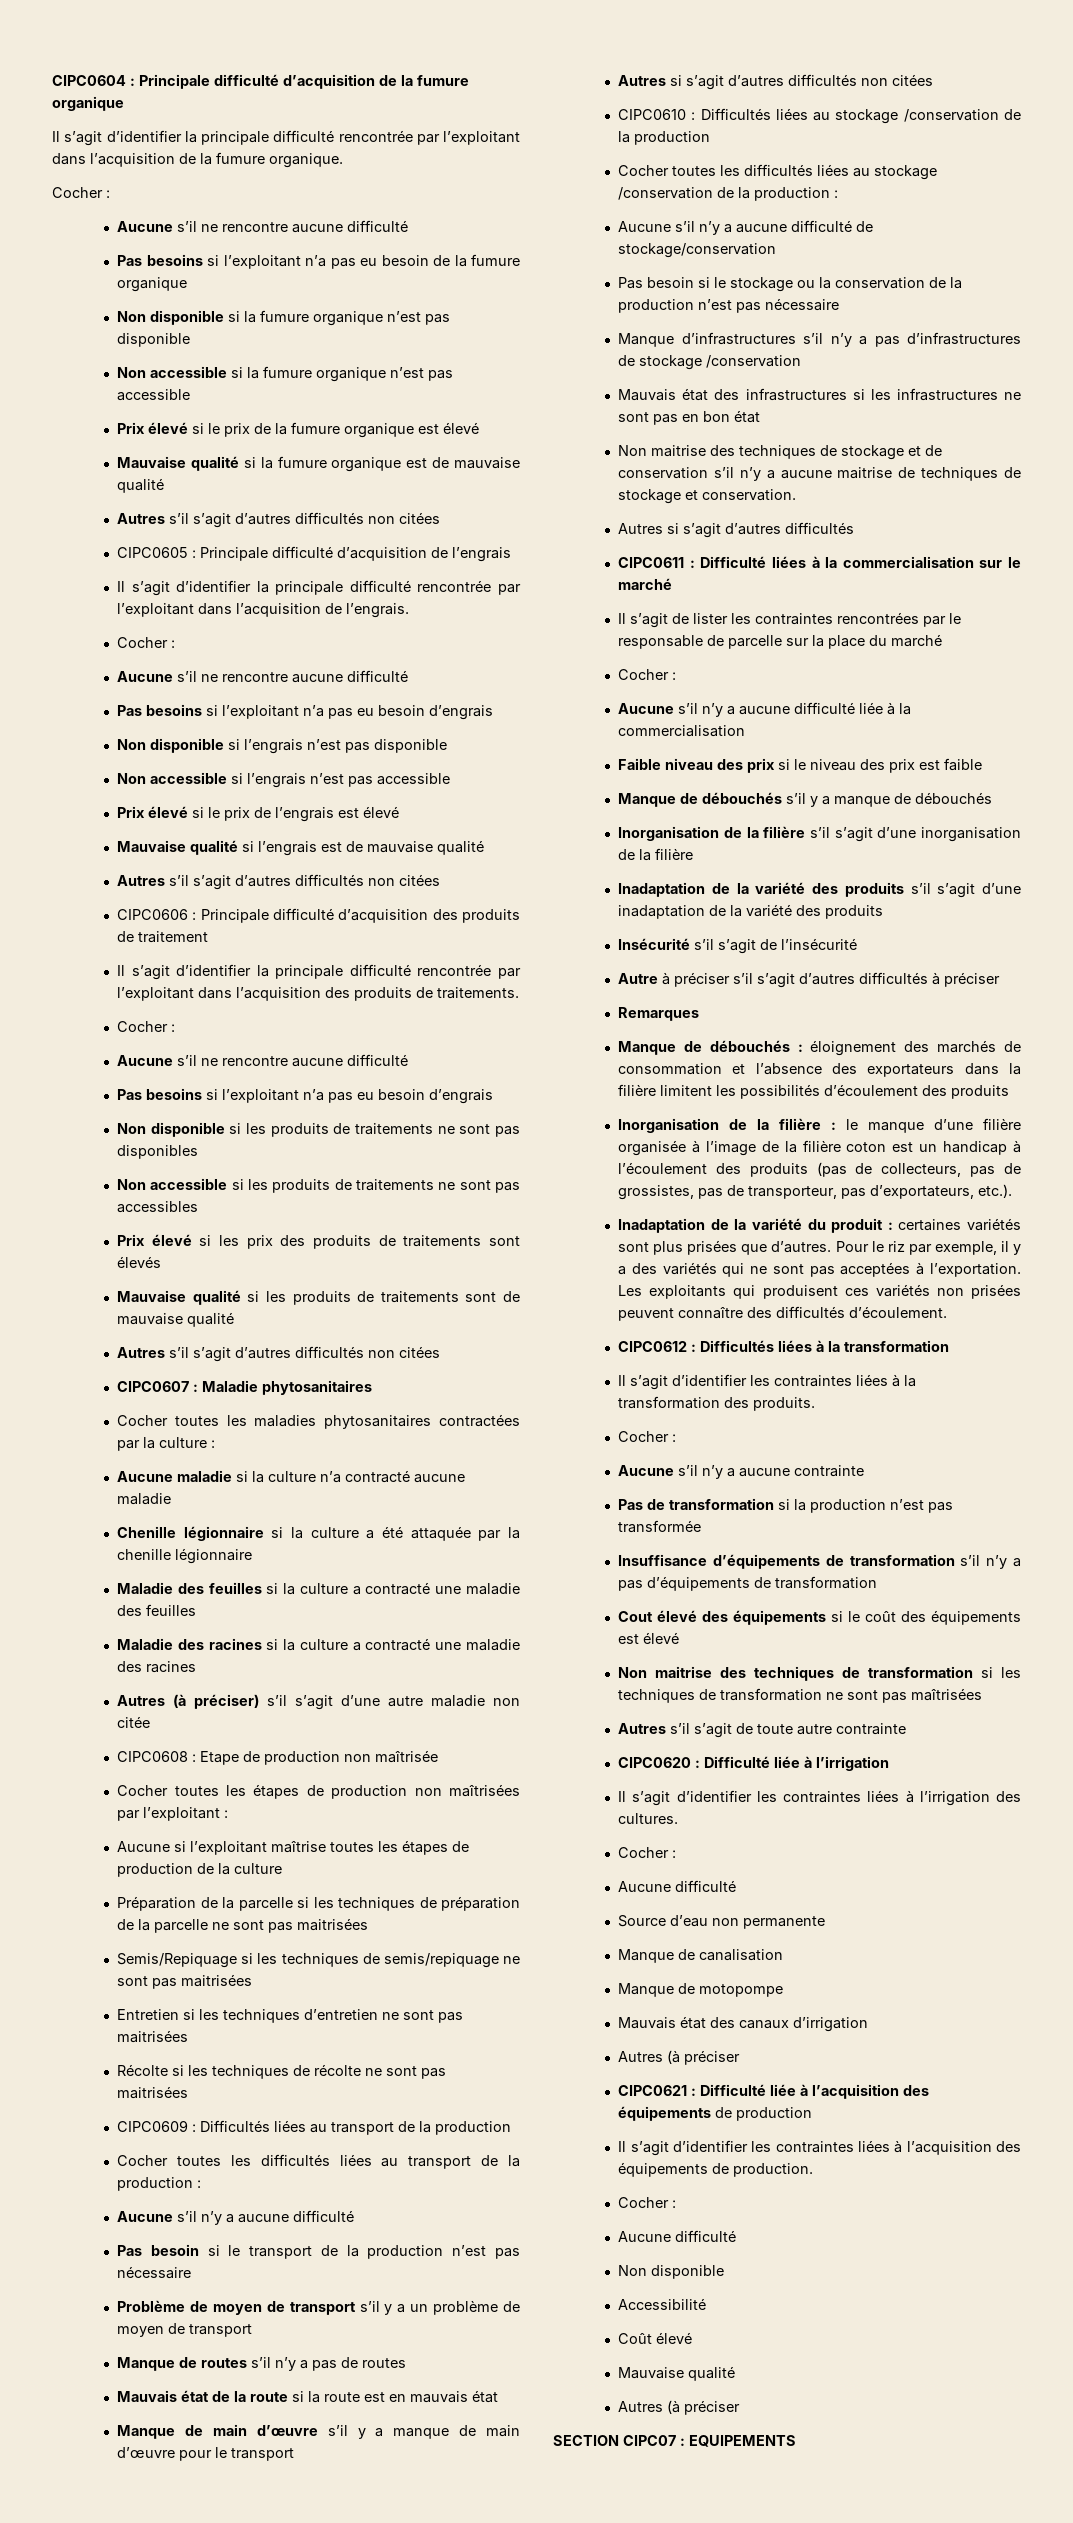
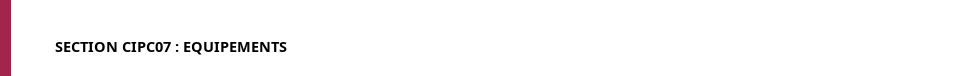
[52,74,469,89] [52,96,124,111] [52,130,520,146] [52,152,343,168] [52,187,110,198] [117,220,409,233] [117,254,520,269] [117,277,188,292] [117,310,451,326] [117,333,191,347] [117,366,454,382] [117,389,191,401] [117,422,480,438] [117,456,521,472] [117,478,165,493] [117,512,441,528] [117,546,512,562] [117,580,521,596] [117,603,410,618] [117,637,176,648] [117,670,409,683] [117,704,494,720] [117,738,448,754] [117,772,451,788] [117,806,400,822] [117,840,485,856] [117,874,441,890] [117,908,520,923] [117,931,209,943] [117,964,521,980] [117,987,520,1001] [117,1021,176,1032] [117,1054,409,1067] [117,1088,494,1104] [117,1122,520,1137] [117,1145,199,1159] [117,1178,520,1193] [117,1201,199,1213] [117,1234,520,1249] [117,1256,162,1268] [117,1290,521,1305] [117,1312,235,1327] [117,1346,441,1362] [117,1380,373,1395] [117,1414,520,1429] [117,1437,216,1451] [117,1470,466,1483] [117,1493,172,1505] [117,1526,520,1541] [117,1548,253,1564] [117,1582,520,1595] [117,1604,197,1616] [117,1638,520,1651] [117,1661,197,1673] [117,1694,521,1710] [117,1716,151,1728] [117,1750,439,1765] [117,1784,520,1799] [117,1807,229,1821] [117,1840,470,1855] [117,1863,283,1877] [117,1896,521,1911] [117,1918,369,1933] [117,1953,520,1968] [117,1974,253,1989] [117,2009,464,2023] [117,2030,189,2043] [117,2064,447,2079] [117,2086,189,2099] [117,2120,512,2135] [117,2154,521,2169] [117,2177,202,2191] [117,2210,355,2225] [117,2244,520,2259] [117,2266,192,2279] [117,2300,521,2315] [117,2323,253,2337] [117,2357,407,2371] [117,2390,499,2403] [117,2424,520,2439] [117,2447,295,2461] [618,74,934,90] [618,108,1021,124] [618,131,711,145] [618,164,938,180] [618,187,839,201] [618,220,874,235] [618,243,777,258] [618,277,963,292] [618,298,840,313] [618,332,1021,347] [618,355,802,370] [618,388,1021,401] [618,410,761,425] [618,445,943,460] [618,467,1022,481] [618,489,797,504] [618,522,855,538] [618,556,1022,568] [618,578,673,590] [618,612,962,628] [618,634,943,649] [618,669,677,680] [618,702,912,717] [618,725,746,737] [618,758,983,773] [618,792,993,807] [618,826,1021,842] [618,848,694,861] [618,882,1022,898] [618,904,884,919] [618,938,858,954] [618,972,1001,988] [618,1007,700,1021] [618,1040,1021,1056] [618,1063,1021,1077] [618,1084,1010,1099] [618,1118,1022,1133] [618,1140,1022,1156] [618,1162,1021,1177] [618,1184,1013,1200] [618,1218,1022,1233] [618,1240,1021,1255] [618,1262,1021,1277] [618,1284,1021,1299] [618,1306,948,1321] [618,1340,950,1352] [618,1374,917,1390] [618,1396,816,1411] [618,1431,677,1442] [618,1465,865,1479] [618,1498,954,1513] [618,1520,702,1533] [618,1554,1022,1569] [618,1576,878,1591] [618,1610,1022,1625] [618,1632,680,1644] [618,1666,1021,1681] [618,1688,983,1703] [618,1723,907,1738] [618,1756,890,1771] [618,1790,1021,1806] [618,1813,679,1824] [618,1847,677,1858] [618,1880,737,1892] [618,1915,826,1929] [618,1949,784,1963] [618,1983,784,1997] [618,2016,869,2032] [618,2050,741,2065] [618,2084,930,2099] [618,2106,813,2121] [618,2140,1021,2156] [618,2162,814,2177] [618,2197,677,2208] [618,2230,737,2242] [618,2265,725,2279] [618,2298,707,2310] [618,2332,693,2344] [618,2366,736,2381] [618,2400,741,2415] CIPC0604 : Principale difficulté d’acquisition de la fumure organique // Il s’agit d’identifier la principale difficulté rencontrée par l’exploitant dans l’acquisition de la fumure organique. // Cocher : // Aucune s’il ne rencontre aucune difficulté // Pas besoins si l’exploitant n’a pas eu besoin de la fumure organique // Non disponible si la fumure organique n’est pas disponible // Non accessible si la fumure organique n’est pas accessible // Prix élevé si le prix de la fumure organique est élevé // Mauvaise qualité si la fumure organique est de mauvaise qualité // Autres s’il s’agit d’autres difficultés non citées // CIPC0605 : Principale difficulté d’acquisition de l’engrais // Il s’agit d’identifier la principale difficulté rencontrée par l’exploitant dans l’acquisition de l’engrais. // Cocher : // Aucune s’il ne rencontre aucune difficulté // Pas besoins si l’exploitant n’a pas eu besoin d’engrais // Non disponible si l’engrais n’est pas disponible // Non accessible si l’engrais n’est pas accessible // Prix élevé si le prix de l’engrais est élevé // Mauvaise qualité si l’engrais est de mauvaise qualité // Autres s’il s’agit d’autres difficultés non citées // CIPC0606 : Principale difficulté d’acquisition des produits de traitement // Il s’agit d’identifier la principale difficulté rencontrée par l’exploitant dans l’acquisition des produits de traitements. // Cocher : // Aucune s’il ne rencontre aucune difficulté // Pas besoins si l’exploitant n’a pas eu besoin d’engrais // Non disponible si les produits de traitements ne sont pas disponibles // Non accessible si les produits de traitements ne sont pas accessibles // Prix élevé si les prix des produits de traitements sont élevés // Mauvaise qualité si les produits de traitements sont de mauvaise qualité // Autres s’il s’agit d’autres difficultés non citées // CIPC0607 : Maladie phytosanitaires // Cocher toutes les maladies phytosanitaires contractées par la culture : // Aucune maladie si la culture n’a contracté aucune maladie // Chenille légionnaire si la culture a été attaquée par la chenille légionnaire // Maladie des feuilles si la culture a contracté une maladie des feuilles // Maladie des racines si la culture a contracté une maladie des racines // Autres (à préciser) s’il s’agit d’une autre maladie non citée // CIPC0608 : Etape de production non maîtrisée // Cocher toutes les étapes de production non maîtrisées par l’exploitant : // Aucune si l’exploitant maîtrise toutes les étapes de production de la culture // Préparation de la parcelle si les techniques de préparation de la parcelle ne sont pas maitrisées // Semis/Repiquage si les techniques de semis/repiquage ne sont pas maitrisées // Entretien si les techniques d’entretien ne sont pas maitrisées // Récolte si les techniques de récolte ne sont pas maitrisées // CIPC0609 : Difficultés liées au transport de la production // Cocher toutes les difficultés liées au transport de la production : // Aucune s’il n’y a aucune difficulté // Pas besoin si le transport de la production n’est pas nécessaire // Problème de moyen de transport s’il y a un problème de moyen de transport // Manque de routes s’il n’y a pas de routes // Mauvais état de la route si la route est en mauvais état // Manque de main d’œuvre s’il y a manque de main d’œuvre pour le transport // Autres si s’agit d’autres difficultés non citées // CIPC0610 : Difficultés liées au stockage /conservation de la production // Cocher toutes les difficultés liées au stockage /conservation de la production : // Aucune s’il n’y a aucune difficulté de stockage/conservation // Pas besoin si le stockage ou la conservation de la production n’est pas nécessaire // Manque d’infrastructures s’il n’y a pas d’infrastructures de stockage /conservation // Mauvais état des infrastructures si les infrastructures ne sont pas en bon état // Non maitrise des techniques de stockage et de conservation s’il n’y a aucune maitrise de techniques de stockage et conservation. // Autres si s’agit d’autres difficultés // CIPC0611 : Difficulté liées à la commercialisation sur le marché // Il s’agit de lister les contraintes rencontrées par le responsable de parcelle sur la place du marché // Cocher : // Aucune s’il n’y a aucune difficulté liée à la commercialisation // Faible niveau des prix si le niveau des prix est faible // Manque de débouchés s’il y a manque de débouchés // Inorganisation de la filière s’il s’agit d’une inorganisation de la filière // Inadaptation de la variété des produits s’il s’agit d’une inadaptation de la variété des produits // Insécurité s’il s’agit de l’insécurité // Autre à préciser s’il s’agit d’autres difficultés à préciser // Remarques // Manque de débouchés : éloignement des marchés de consommation et l’absence des exportateurs dans la filière limitent les possibilités d’écoulement des produits // Inorganisation de la filière : le manque d’une filière organisée à l’image de la filière coton est un handicap à l’écoulement des produits (pas de collecteurs, pas de grossistes, pas de transporteur, pas d’exportateurs, etc.). // Inadaptation de la variété du produit : certaines variétés sont plus prisées que d’autres. Pour le riz par exemple, il y a des variétés qui ne sont pas acceptées à l’exportation. Les exploitants qui produisent ces variétés non prisées peuvent connaître des difficultés d’écoulement. // CIPC0612 : Difficultés liées à la transformation // Il s’agit d’identifier les contraintes liées à la transformation des produits. // Cocher : // Aucune s’il n’y a aucune contrainte // Pas de transformation si la production n’est pas transformée // Insuffisance d’équipements de transformation s’il n’y a pas d’équipements de transformation // Cout élevé des équipements si le coût des équipements est élevé // Non maitrise des techniques de transformation si les techniques de transformation ne sont pas maîtrisées // Autres s’il s’agit de toute autre contrainte // CIPC0620 : Difficulté liée à l’irrigation // Il s’agit d’identifier les contraintes liées à l’irrigation des cultures. // Cocher : // Aucune difficulté // Source d’eau non permanente // Manque de canalisation // Manque de motopompe // Mauvais état des canaux d’irrigation // Autres (à préciser // CIPC0621 : Difficulté liée à l’acquisition des équipements de production // Il s’agit d’identifier les contraintes liées à l’acquisition des équipements de production. // Cocher : // Aucune difficulté // Non disponible // Accessibilité // Coût élevé // Mauvaise qualité // Autres (à préciser // -> (55, 47) none

